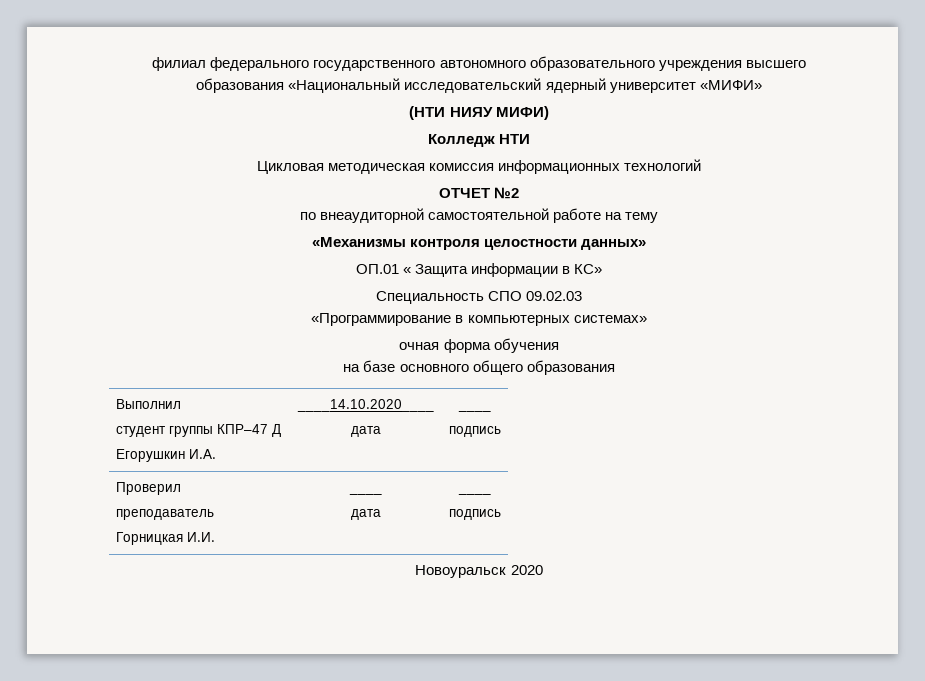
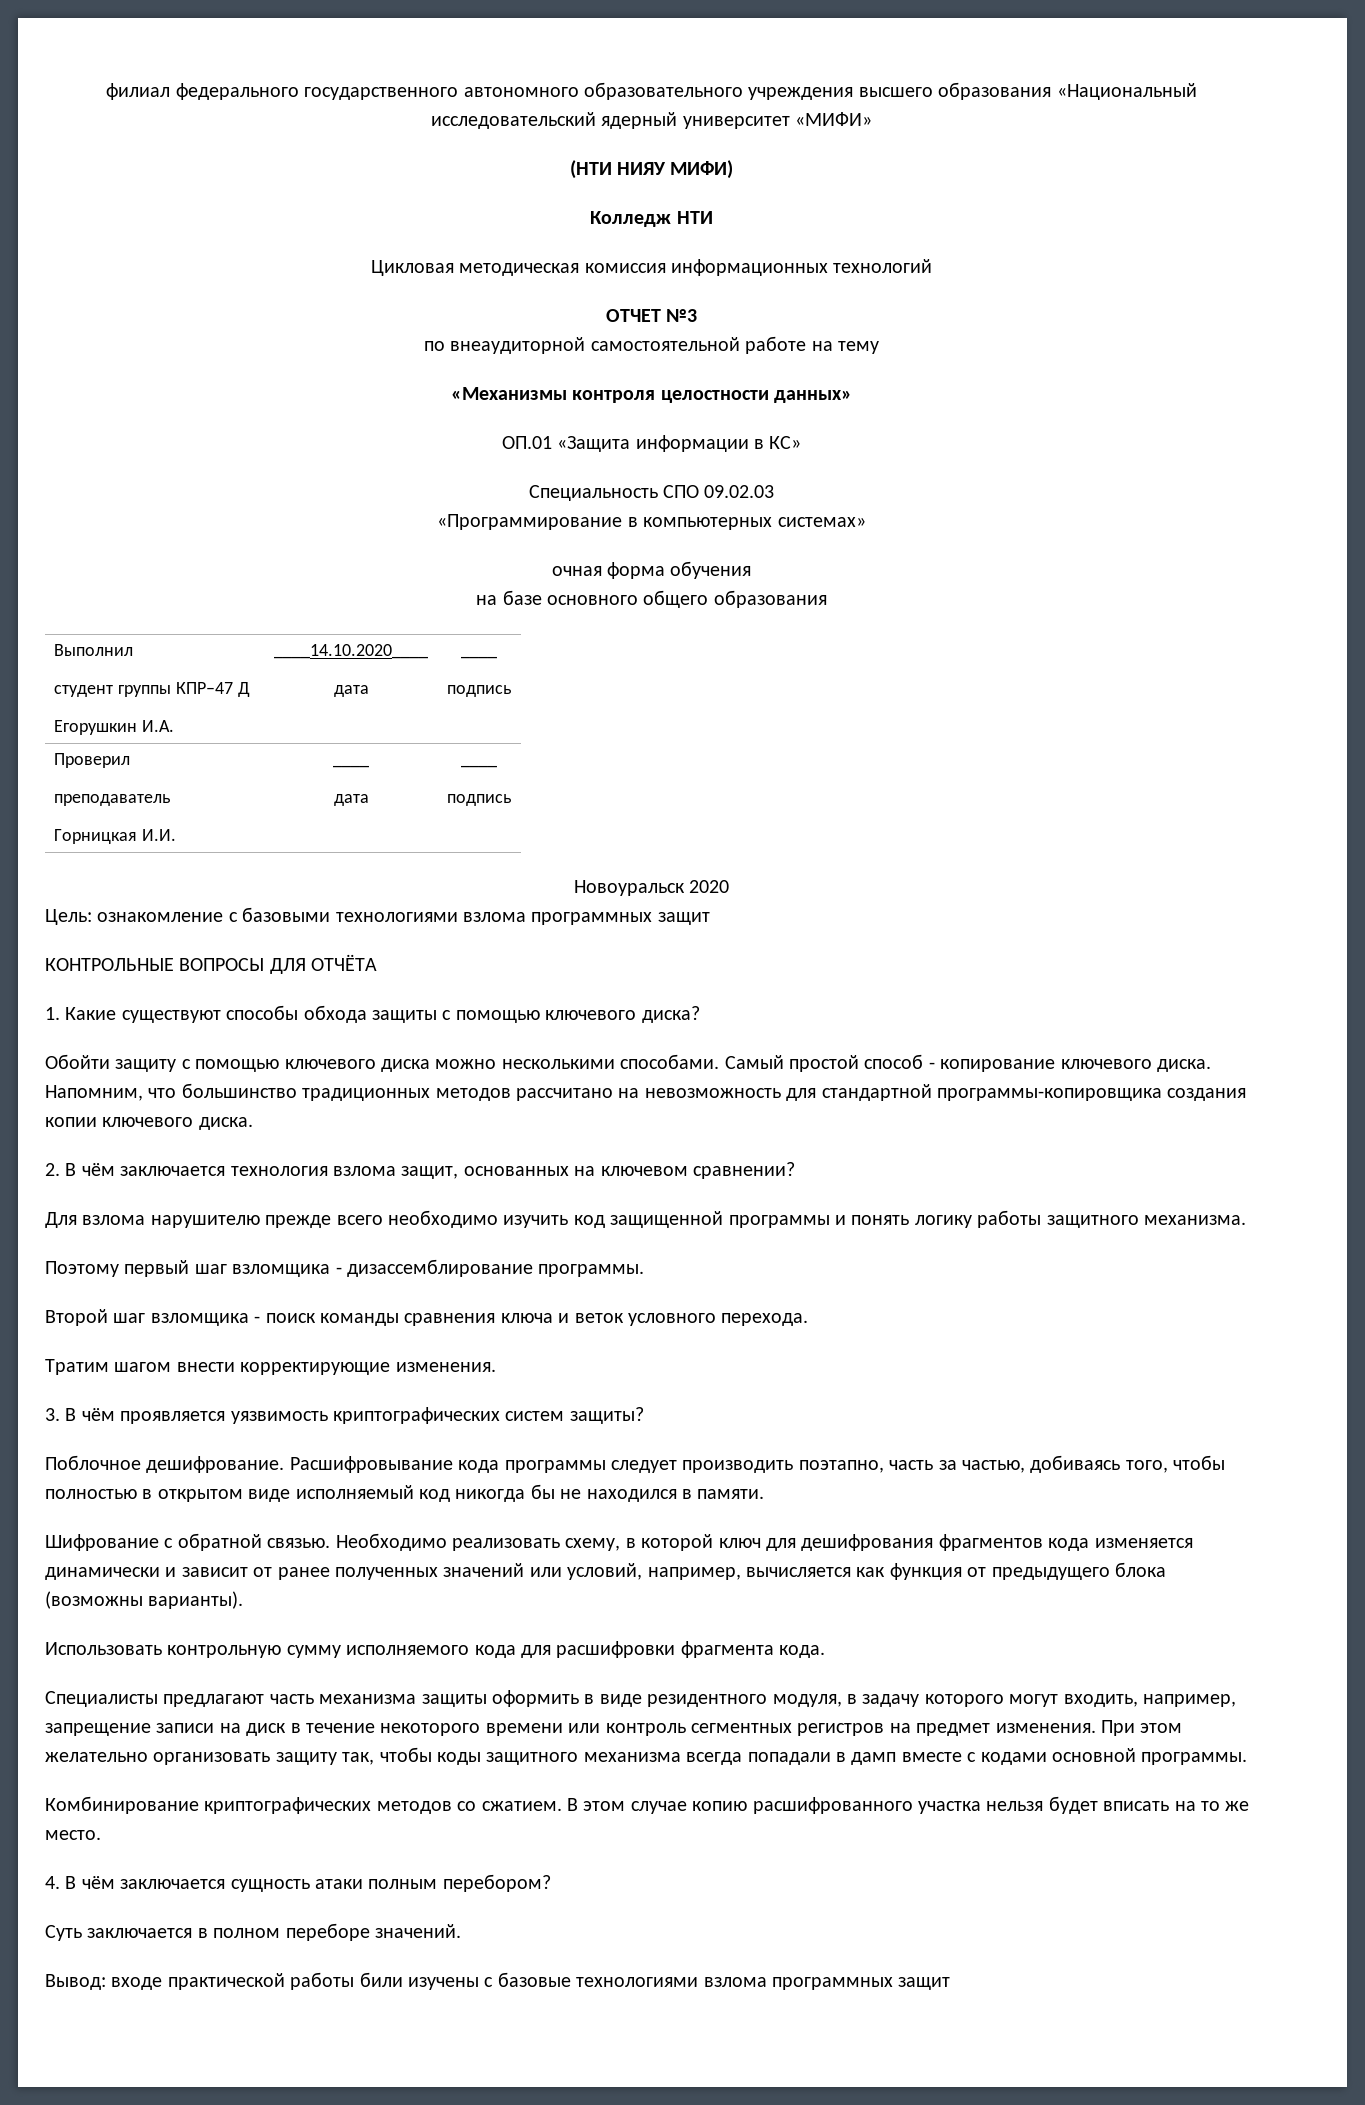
[494,187,520,199] №2 -> [666,309,698,322] №3
[402,264,468,277] « Защита -> [557,436,631,452] «Защита
(543, 570) none -> [45,907,710,925] [45,954,378,974] [45,1005,700,1023] [45,1054,1211,1072] [45,1083,1247,1101] [45,1117,253,1130] [45,1162,795,1179] [45,1210,1246,1228] [45,1259,645,1277] [45,1309,809,1326] [45,1359,496,1375] [45,1407,644,1424] [45,1455,1226,1473] [45,1484,765,1502] [45,1533,1193,1551] [45,1562,1166,1580] [45,1591,244,1609] [45,1641,826,1658] [45,1690,1236,1707] [45,1720,1183,1736] [45,1747,1248,1765] [45,1796,1250,1814] [45,1830,101,1840] [45,1874,551,1892] [45,1923,461,1941] [45,1972,951,1990] // Цель: ознакомление с базовыми технологиями взлома программных защит // КОНТРОЛЬНЫЕ ВОПРОСЫ ДЛЯ ОТЧЁТА // 1. Какие существуют способы обхода защиты с помощью ключевого диска? // Обойти защиту с помощью ключевого диска можно несколькими способами. Самый простой способ - копирование ключевого диска. Напомним, что большинство традиционных методов рассчитано на невозможность для стандартной программы-копировщика создания копии ключевого диска. // 2. В чём заключается технология взлома защит, основанных на ключевом сравнении? // Для взлома нарушителю прежде всего необходимо изучить код защищенной программы и понять логику работы защитного механизма. // Поэтому первый шаг взломщика - дизассемблирование программы. // Второй шаг взломщика - поиск команды сравнения ключа и веток условного перехода. // Тратим шагом внести корректирующие изменения. // 3. В чём проявляется уязвимость криптографических систем защиты? // Поблочное дешифрование. Расшифровывание кода программы следует производить поэтапно, часть за частью, добиваясь того, чтобы полностью в открытом виде исполняемый код никогда бы не находился в памяти. // Шифрование с обратной связью. Необходимо реализовать схему, в которой ключ для дешифрования фрагментов кода изменяется динамически и зависит от ранее полученных значений или условий, например, вычисляется как функция от предыдущего блока (возможны варианты). // Использовать контрольную сумму исполняемого кода для расшифровки фрагмента кода. // Специалисты предлагают часть механизма защиты оформить в виде резидентного модуля, в задачу которого могут входить, например, запрещение записи на диск в течение некоторого времени или контроль сегментных регистров на предмет изменения. При этом желательно организовать защиту так, чтобы коды защитного механизма всегда попадали в дамп вместе с кодами основной программы. // Комбинирование криптографических методов со сжатием. В этом случае копию расшифрованного участка нельзя будет вписать на то же место. // 4. В чём заключается сущность атаки полным перебором? // Суть заключается в полном переборе значений. // Вывод: входе практической работы били изучены с базовые технологиями взлома программных защит

